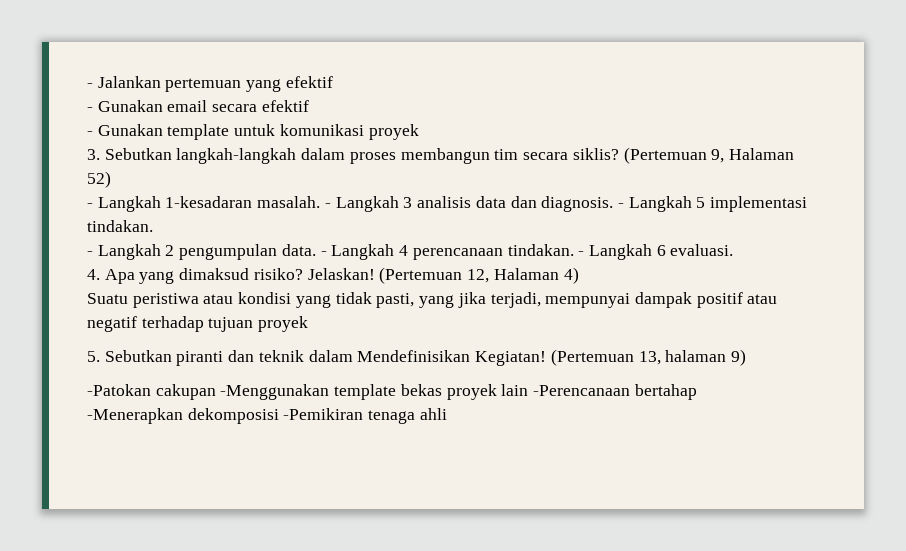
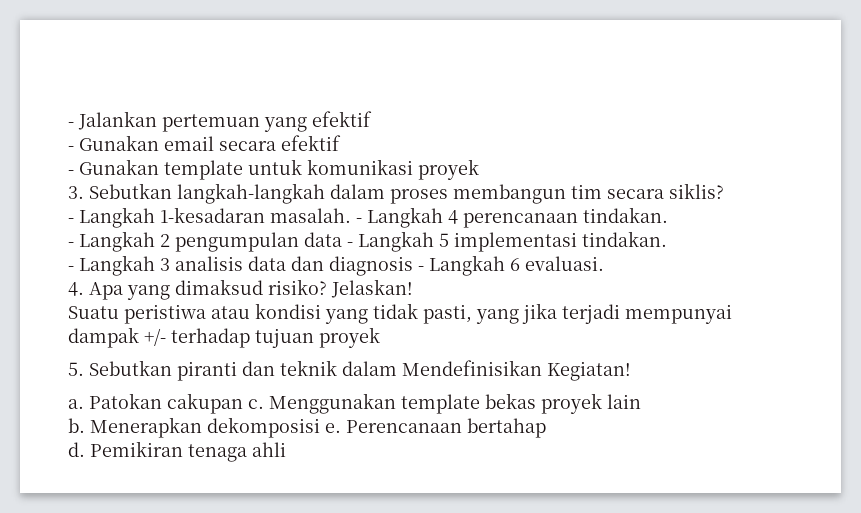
[623,147,794,164] [87,171,111,188] (Pertemuan 9, Halaman 52) -> (724, 191) none
[403,196,614,212] 3 analisis data dan diagnosis. -> [448,207,668,228] [68,231,342,252] 4 perencanaan tindakan. // - Langkah 2 pengumpulan data
[165,244,574,260] 2 pengumpulan data. - Langkah 4 perencanaan tindakan. -> [160,256,413,276] 3 analisis data dan diagnosis
[379,267,579,284] (Pertemuan 12, Halaman 4) -> (413, 288) none
[490,292,541,308] terjadi, -> [562,304,620,324] terjadi
[696,292,778,308] [87,316,137,332] positif atau negatif -> [144,328,166,346] +/-
[550,349,746,366] [87,384,697,400] [87,408,364,424] (Pertemuan 13, halaman 9) // -Patokan cakupan -Menggunakan template bekas proyek lain -Perencanaan bertahap // -Menerapkan dekomposisi -Pemikiran -> [68,393,641,414] [68,417,546,438] [68,441,183,457] // a. Patokan cakupan c. Menggunakan template bekas proyek lain // b. Menerapkan dekomposisi e. Perencanaan bertahap // d. Pemikiran

